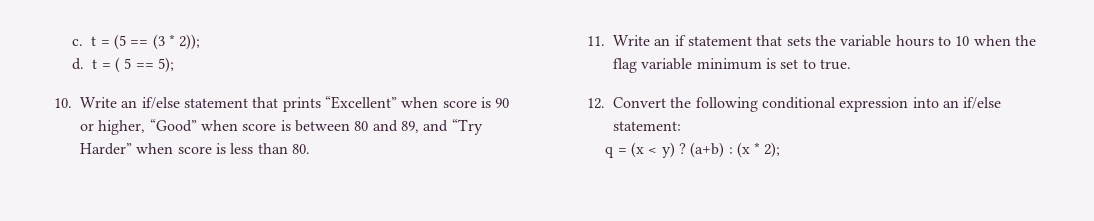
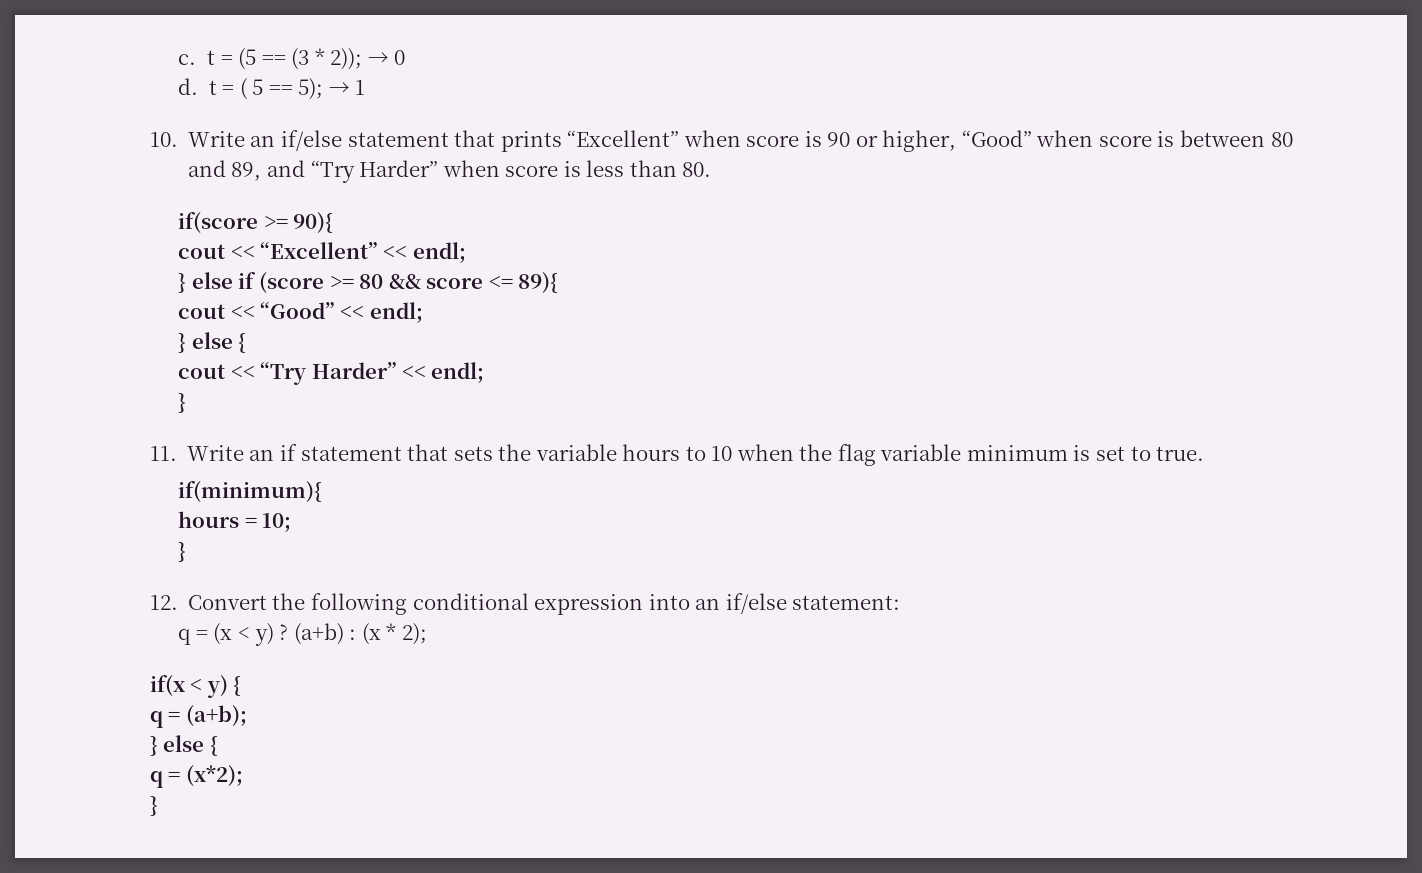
(201, 42) none -> [367,50,406,65] → 0
(174, 65) none -> [328,80,366,95] → 1
(311, 149) none -> [178,212,334,234] [178,242,466,263] [178,272,559,294] [178,302,423,323] [178,332,247,353] [178,362,485,385] [178,393,187,413] // if(score >= 90){ // cout << “Excellent” << endl; // } else if (score >= 80 && score <= 89){ // cout << “Good” << endl; // } else { // cout << “Try Harder” << endl; // }
(852, 64) none -> [178,481,323,503] [178,511,292,532] [178,542,187,562] // if(minimum){ // hours = 10; // }
(781, 150) none -> [149,675,242,698] [149,705,247,728] [149,735,218,756] [149,765,243,788] [149,796,158,816] // if(x < y) { // q = (a+b); // } else { // q = (x*2); // }

